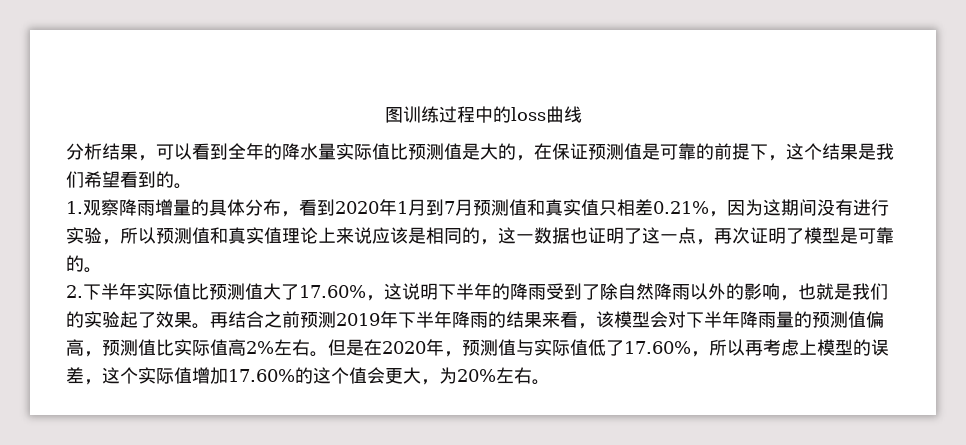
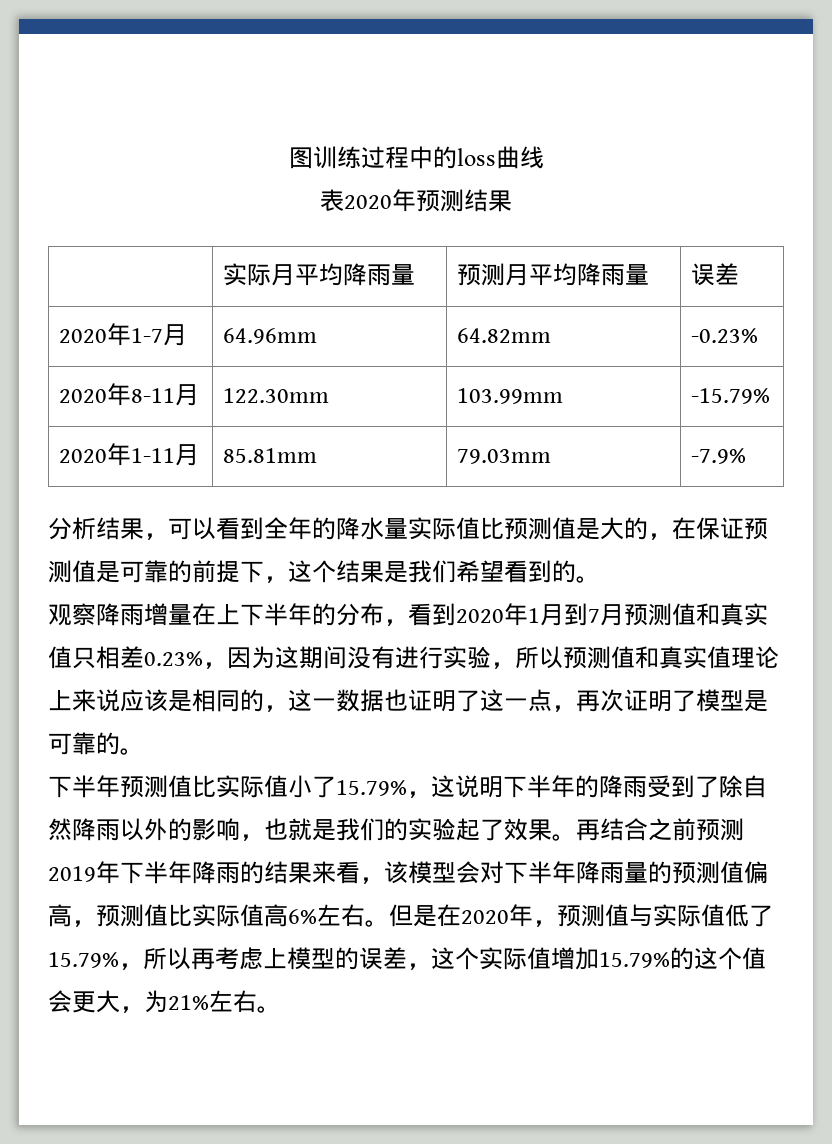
(582, 114) none -> [320,189,512,212] [223,263,416,286] [457,263,650,286] [691,263,740,286] [59,323,188,346] [223,328,318,344] [457,328,552,343] [691,328,759,343] [59,383,200,406] [223,388,330,403] [457,388,564,404] [691,388,771,404] [59,443,200,466] [223,448,318,463] [457,449,552,464] [691,448,747,464] // 表2020年预测结果 // | 实际月平均降雨量 | 预测月平均降雨量 | 误差 // 2020年1-7月 | 64.96mm | 64.82mm | -0.23% // 2020年8-11月 | 122.30mm | 103.99mm | -15.79% // 2020年1-11月 | 85.81mm | 79.03mm | -7.9%
[66,201,83,214] 1. -> (600, 579) none
[191,199,245,216] 的具体 -> [192,603,336,626] 在上下半年的
[653,201,709,214] 0.21% -> [144,651,203,666] 0.23%
[66,283,366,300] 2.下半年实际值比预测值大了17.60% -> [48,775,407,798] 下半年预测值比实际值小了15.79%
[246,341,274,354] 2% -> [288,909,317,924] 6%
[624,341,691,354] 17.60% -> [48,952,119,968] 15.79%
[228,369,295,382] 17.60% -> [599,952,670,968] 15.79%
[457,369,496,382] 20% -> [168,995,209,1010] 21%

